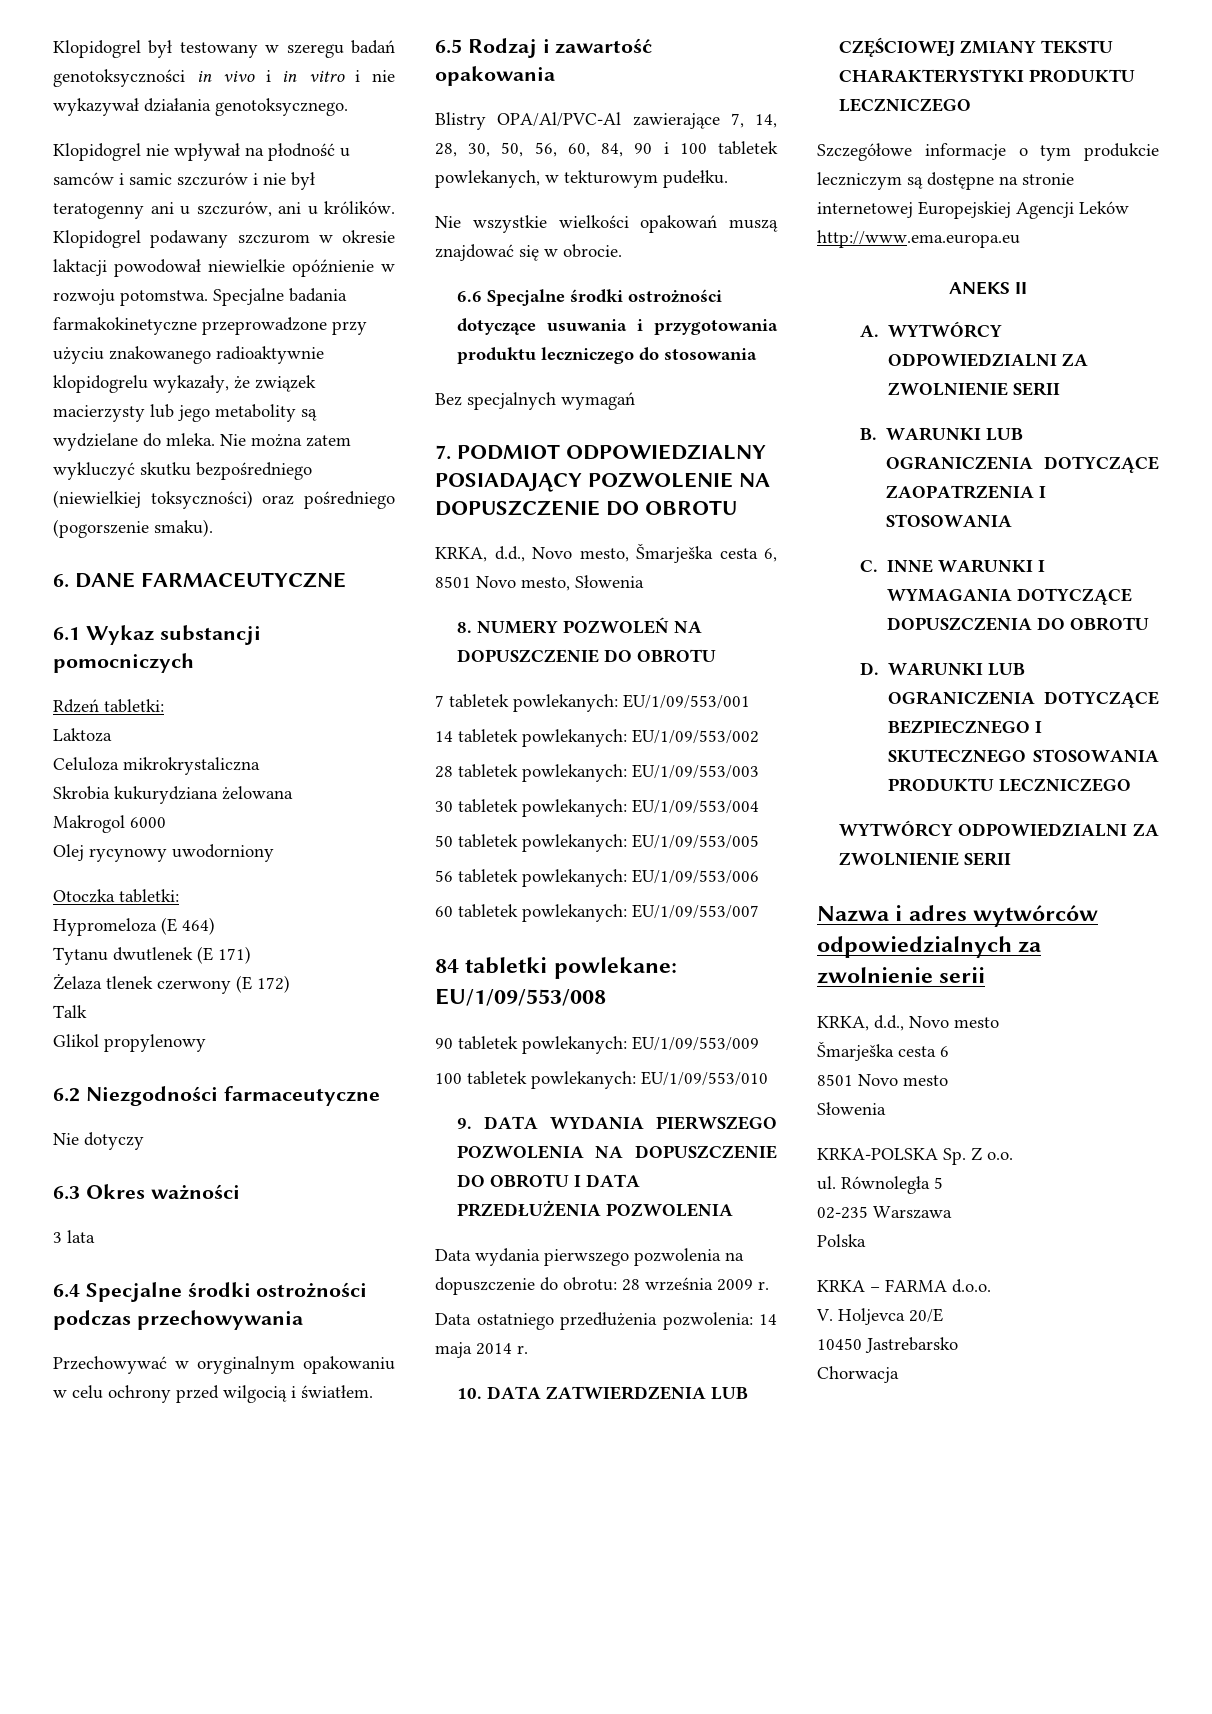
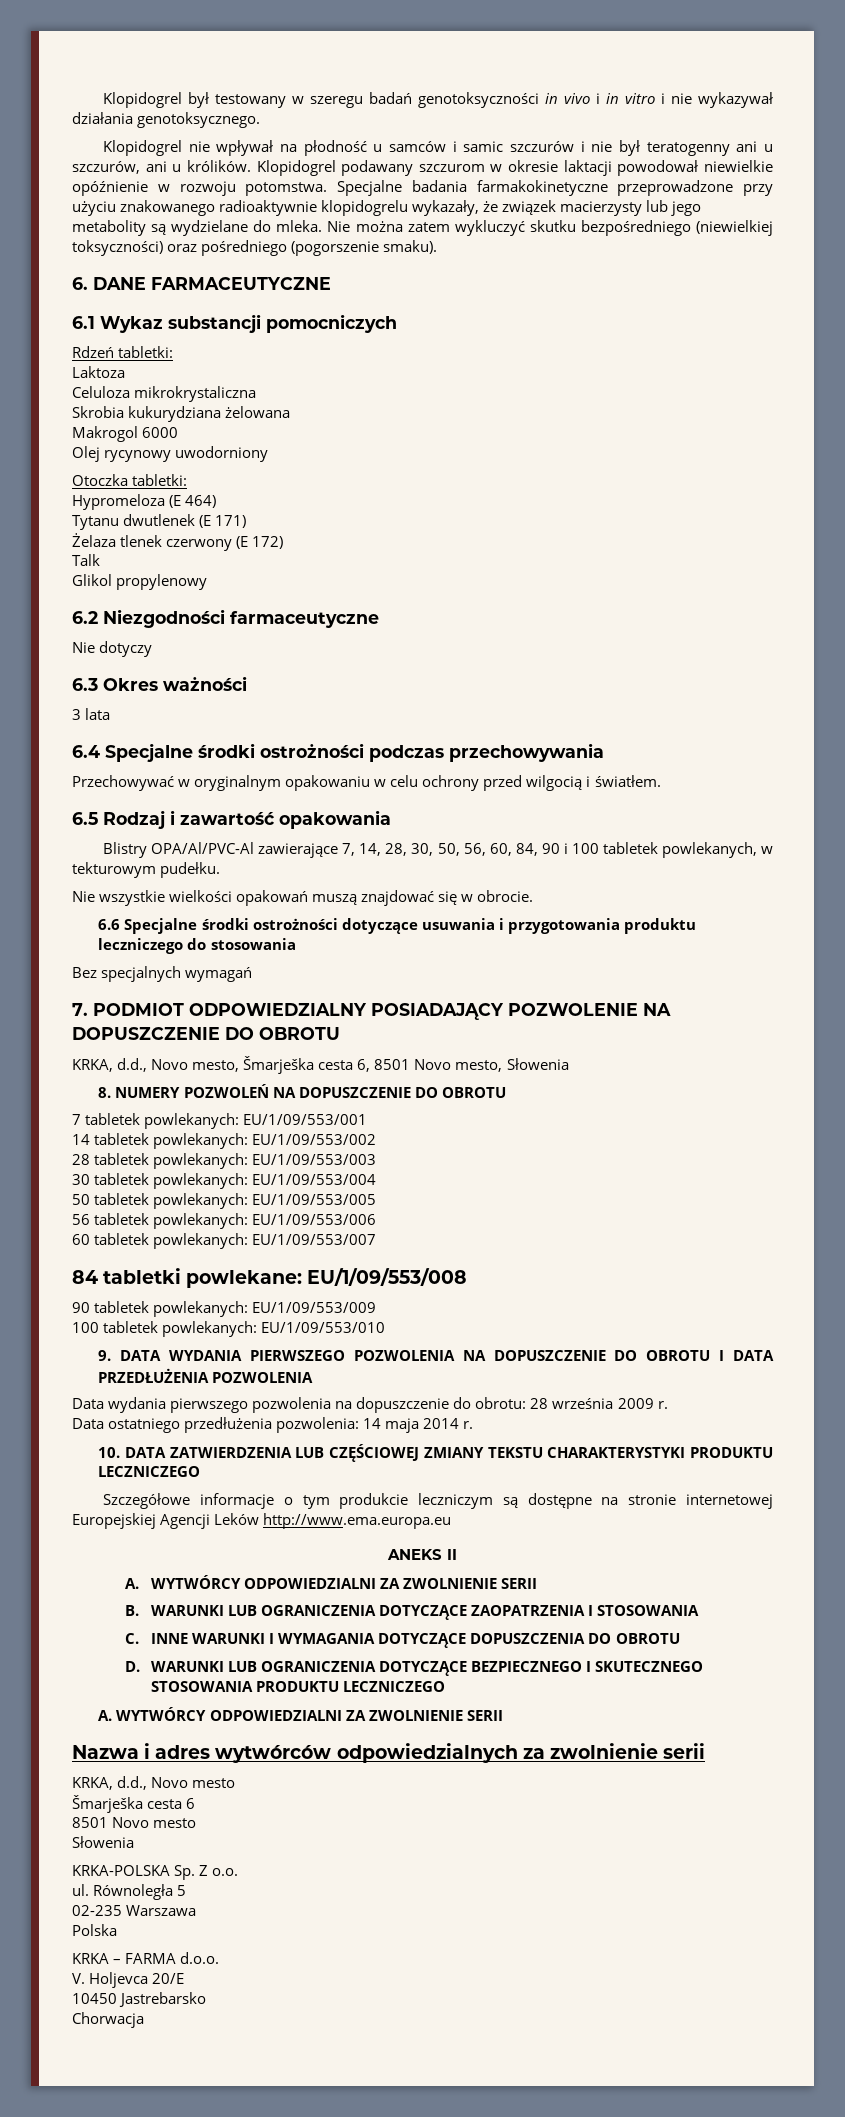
(1132, 785) none -> [98,1710,113,1721] A.

